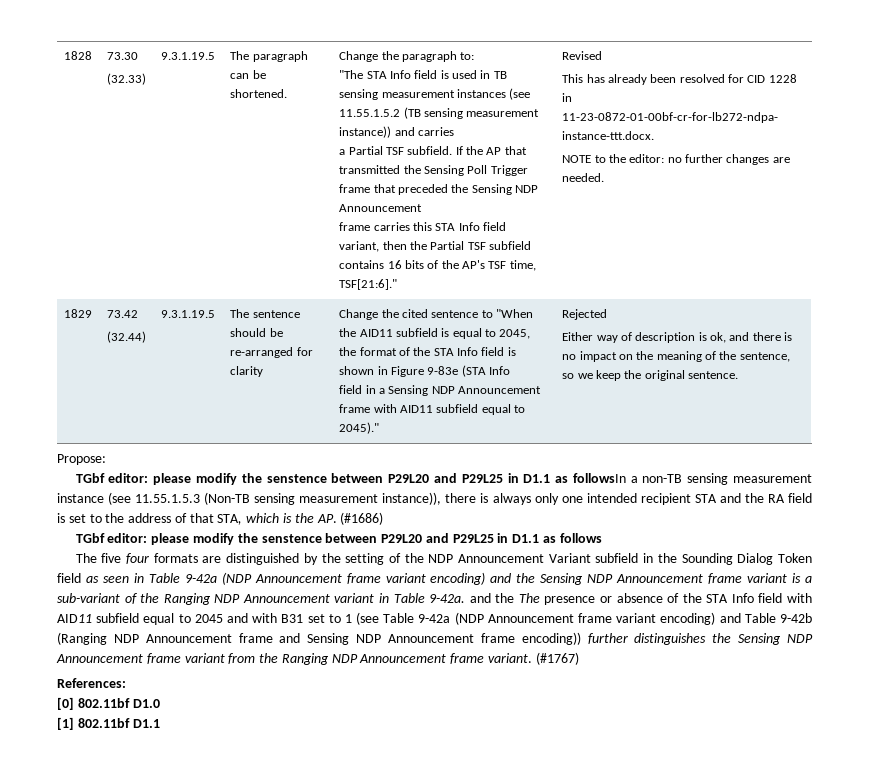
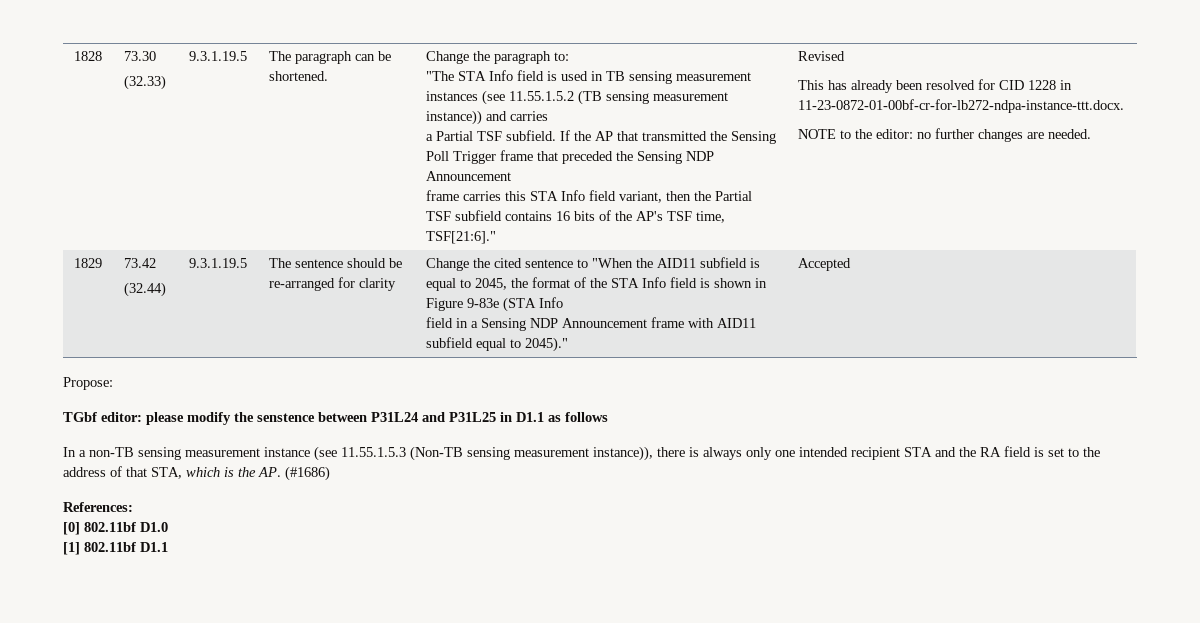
[562,309,608,320] [562,332,793,343] [562,351,790,362] [562,370,739,381] Rejected // Either way of description is ok, and there is no impact on the meaning of the sentence, so we keep the original sentence. -> [797,258,851,271] Accepted
[388,473,626,483] P29L20 and P29L25 in D1.1 as followsIn -> [371,412,608,422] [63,447,76,457] P31L24 and P31L25 in D1.1 as follows // In
[75,533,602,545] [75,553,813,565] [57,572,812,585] [57,593,812,605] [57,612,812,625] [57,632,814,645] [56,652,579,665] // TGbf editor: please modify the senstence between P29L20 and P29L25 in D1.1 as follows // The five four formats are distinguished by the setting of the NDP Announcement Variant subfield in the Sounding Dialog Token field as seen in Table 9-42a (NDP Announcement frame variant encoding) and the Sensing NDP Announcement frame variant is a sub-variant of the Ranging NDP Announcement variant in Table 9-42a. and the The presence or absence of the STA Info field with AID11 subfield equal to 2045 and with B31 set to 1 (see Table 9-42a (NDP Announcement frame variant encoding) and Table 9-42b (Ranging NDP Announcement frame and Sensing NDP Announcement frame encoding)) further distinguishes the Sensing NDP Announcement frame variant from the Ranging NDP Announcement frame variant. (#1767) -> (330, 473) none

